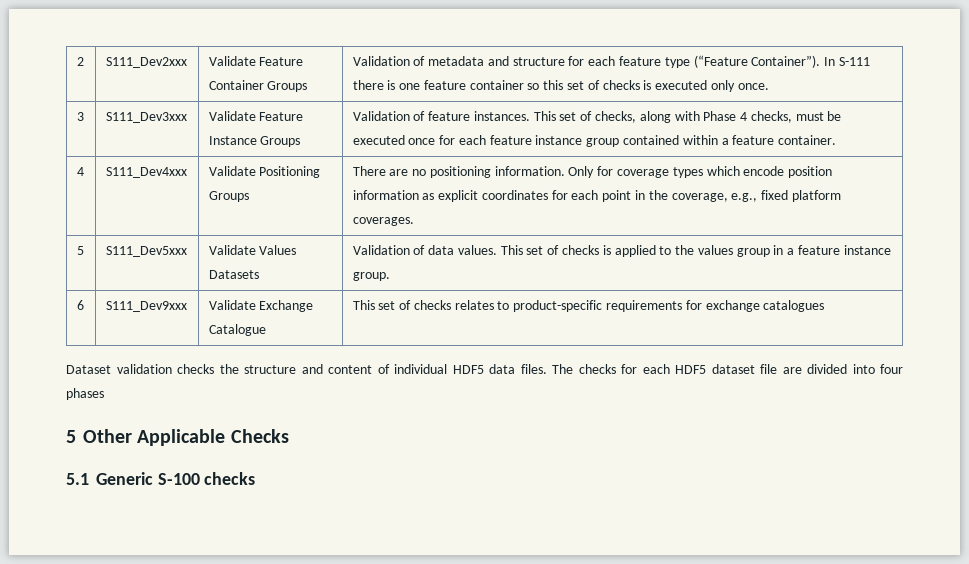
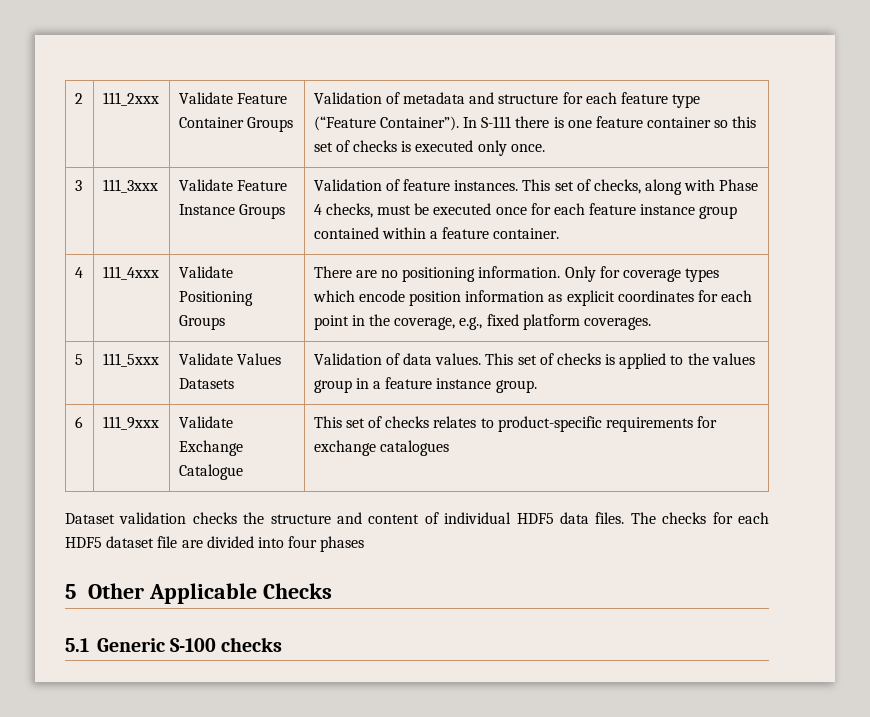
[105,57,187,68] S111_Dev2xxx -> [102,92,159,106] 111_2xxx
[105,112,187,123] S111_Dev3xxx -> [102,179,158,193] 111_3xxx
[105,167,187,178] S111_Dev4xxx -> [102,266,159,280] 111_4xxx
[105,246,187,257] S111_Dev5xxx -> [102,353,159,367] 111_5xxx
[105,301,187,312] S111_Dev9xxx -> [102,416,159,430] 111_9xxx

